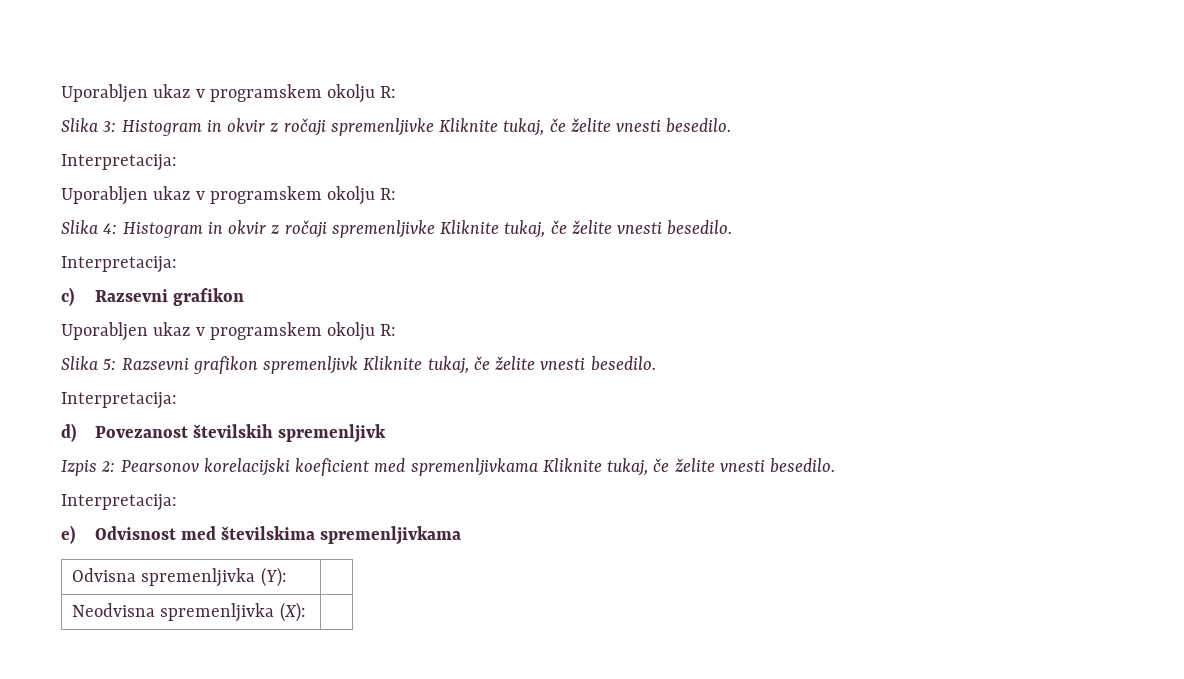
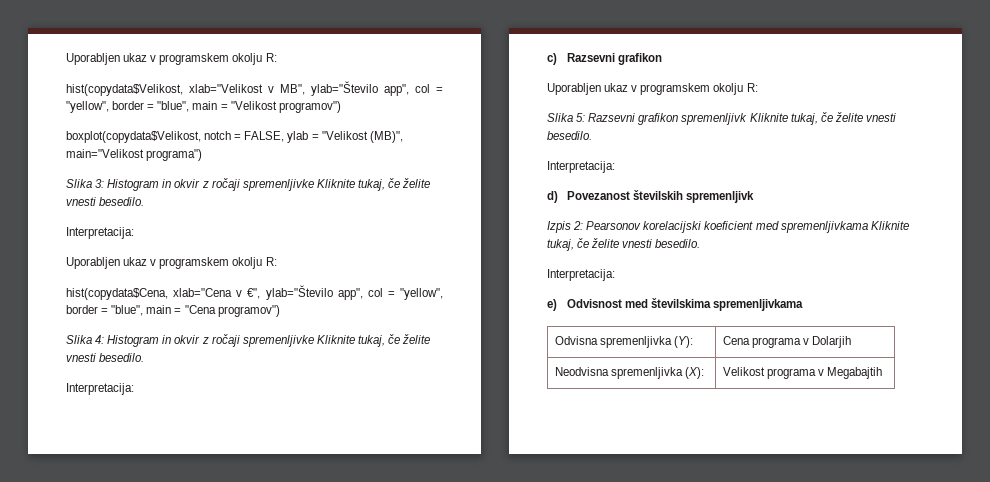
[61,84,397,103] Uporabljen ukaz v programskem okolju R: -> [66,53,277,65] [66,81,443,96] [66,101,341,113] [66,131,403,143] [66,149,203,161] Uporabljen ukaz v programskem okolju R: // hist(copydata$Velikost, xlab="Velikost v MB", ylab="Število app", col = "yellow", border = "blue", main = "Velikost programov") // boxplot(copydata$Velikost, notch = FALSE, ylab = "Velikost (MB)", main="Velikost programa")
(397, 194) none -> [66,285,443,300] [66,305,280,317] // hist(copydata$Cena, xlab="Cena v €", ylab="Število app", col = "yellow", border = "blue", main = "Cena programov")
(287, 577) none -> [723,336,852,348] Cena programa v Dolarjih
(306, 612) none -> [723,367,883,379] Velikost programa v Megabajtih

